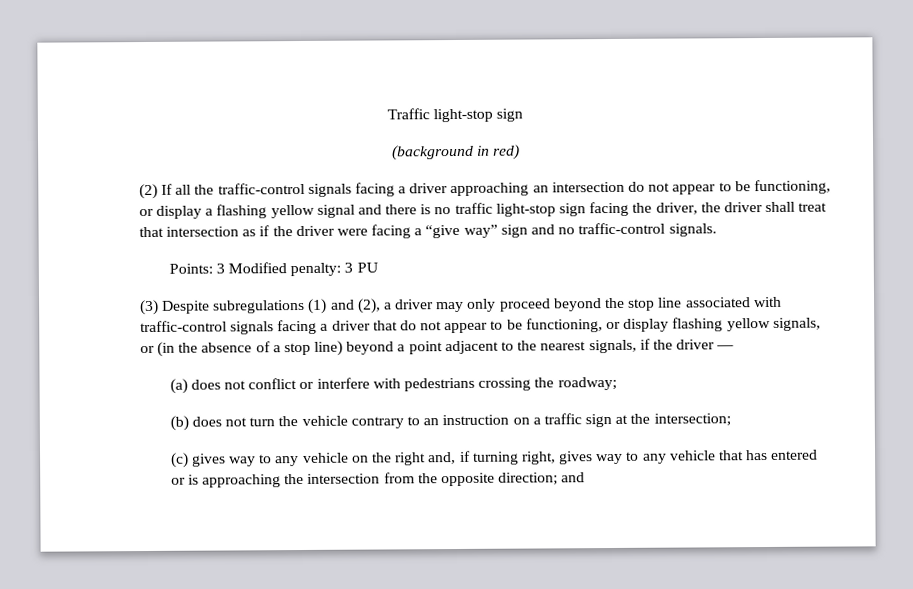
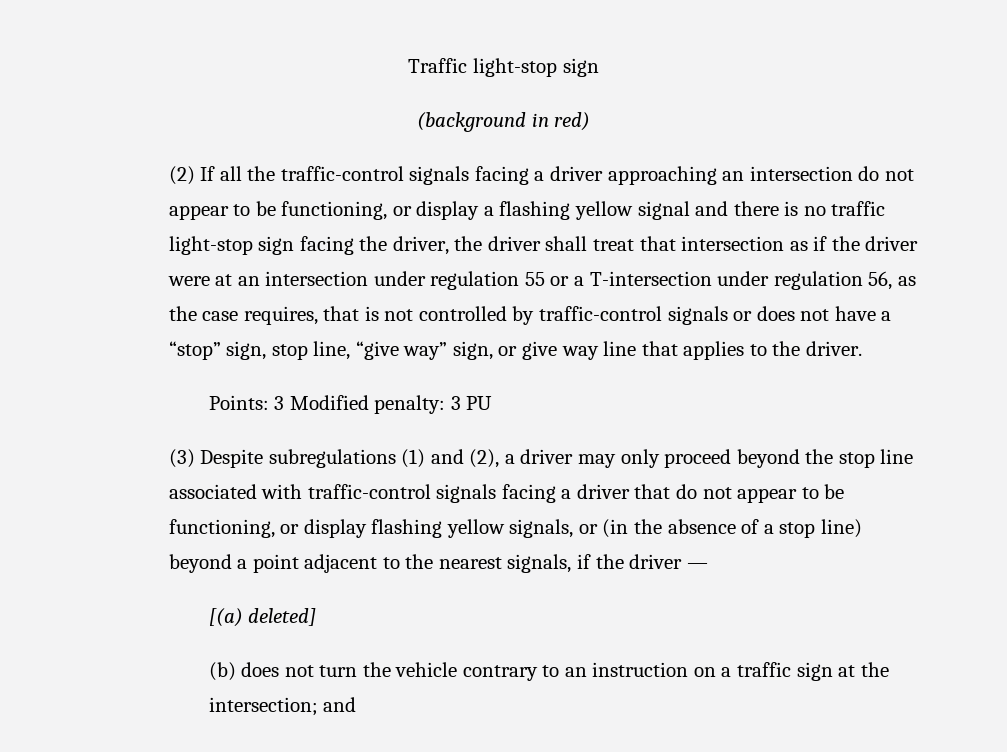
[371,222,717,239] facing a “give way” sign and no traffic-control signals. -> [215,271,916,290] [168,306,892,325] [168,341,862,360] at an intersection under regulation 55 or a T-intersection under regulation 56, as the case requires, that is not controlled by traffic-control signals or does not have a “stop” sign, stop line, “give way” sign, or give way line that applies to the driver.
[169,376,617,394] (a) does not conflict or interfere with pedestrians crossing the roadway; -> [208,608,317,627] [(a) deleted]
[170,449,819,468] [170,472,559,488] // (c) gives way to any vehicle on the right and, if turning right, gives way to any vehicle that has entered or is approaching the intersection from the opposite direction; -> (318, 706) none

